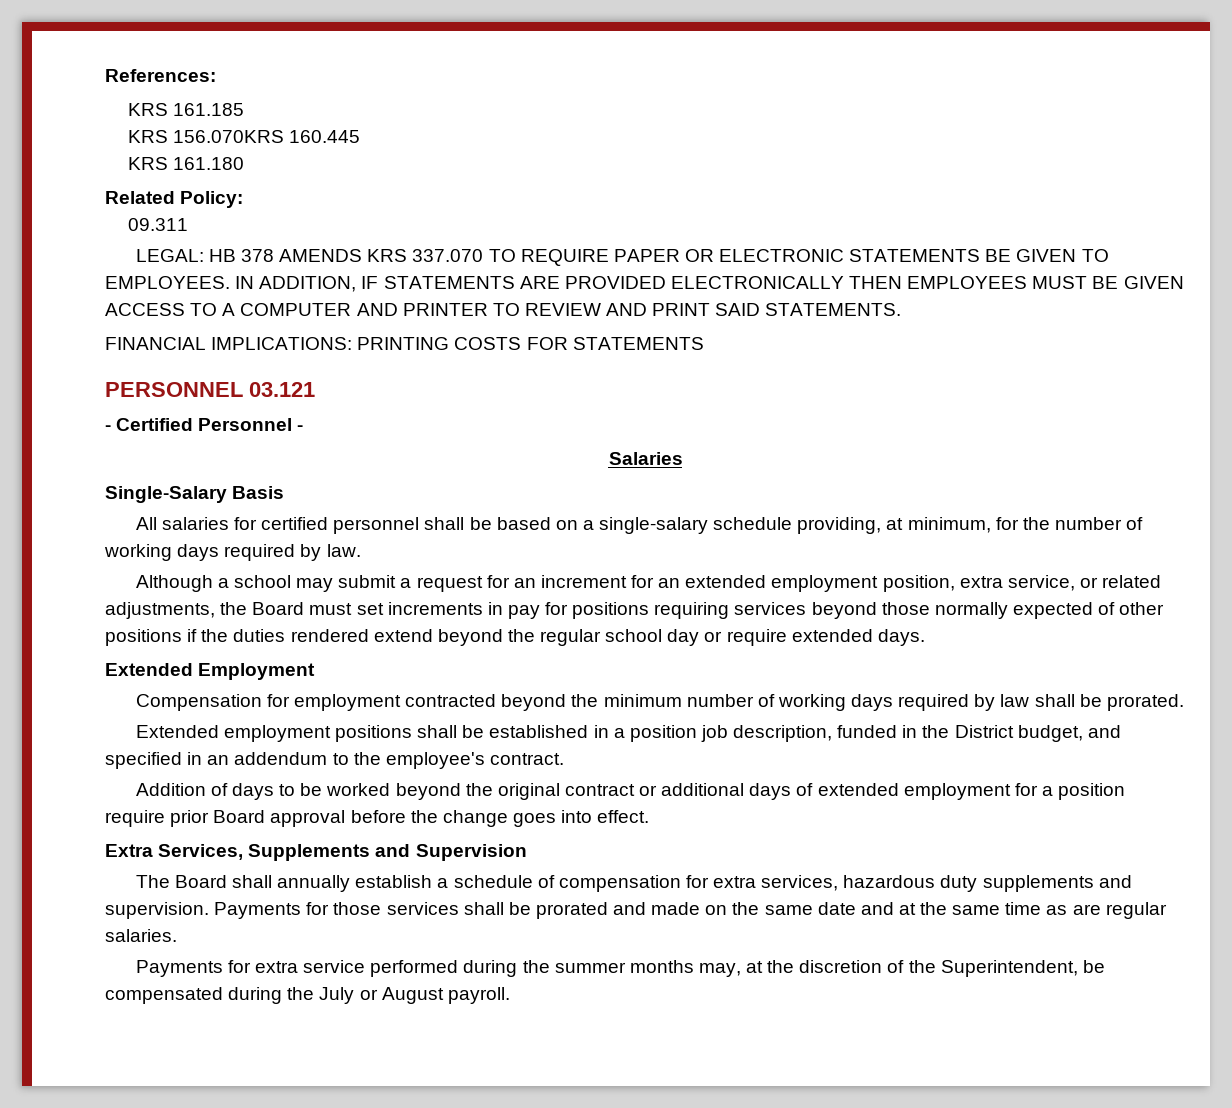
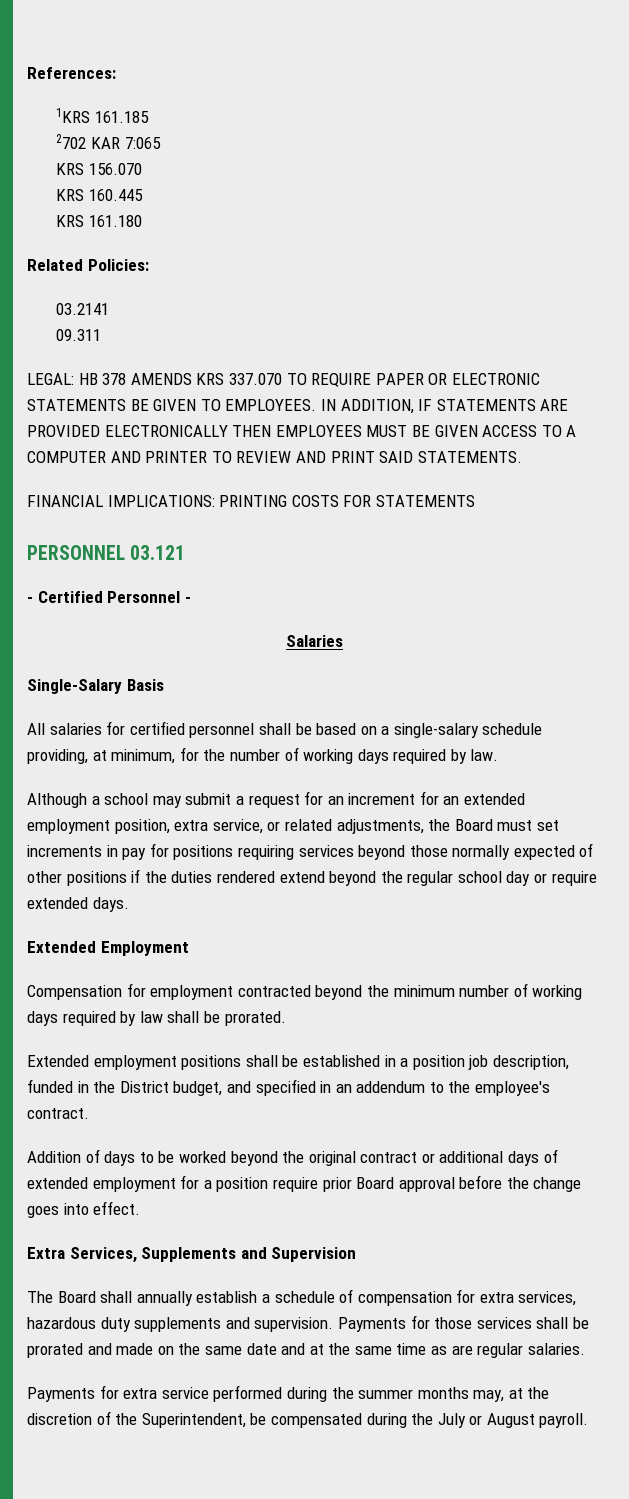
[127,103,168,116] KRS -> [56,108,91,123] 1KRS
[127,130,284,143] // KRS 156.070KRS -> [56,134,161,149] [56,163,143,175] [56,189,85,201] // 2702 KAR 7:065 // KRS 156.070 // KRS
[180,191,244,208] Policy: -> [87,259,149,271] [56,303,110,315] Policies: // 03.2141

